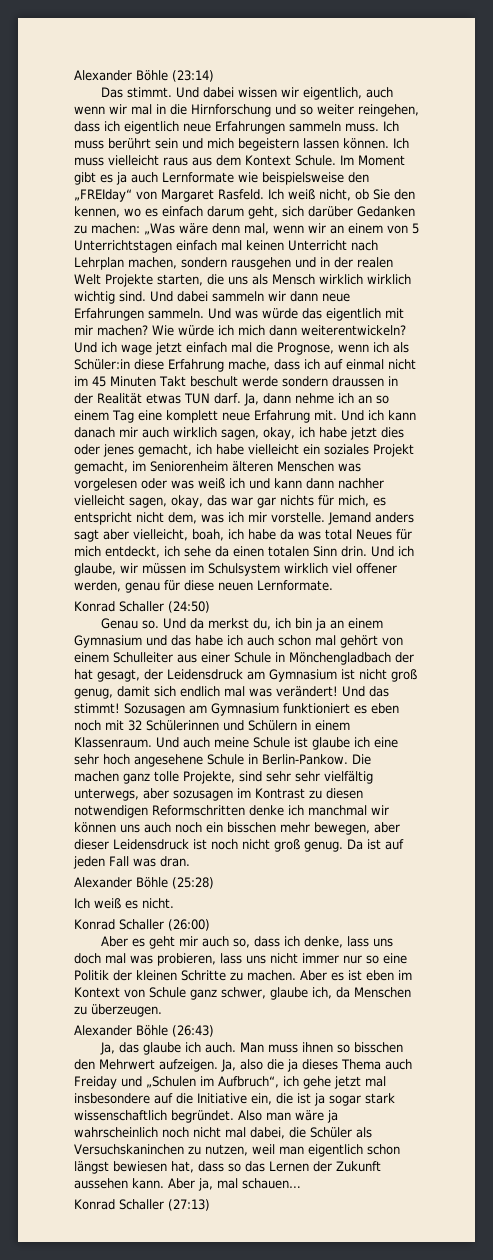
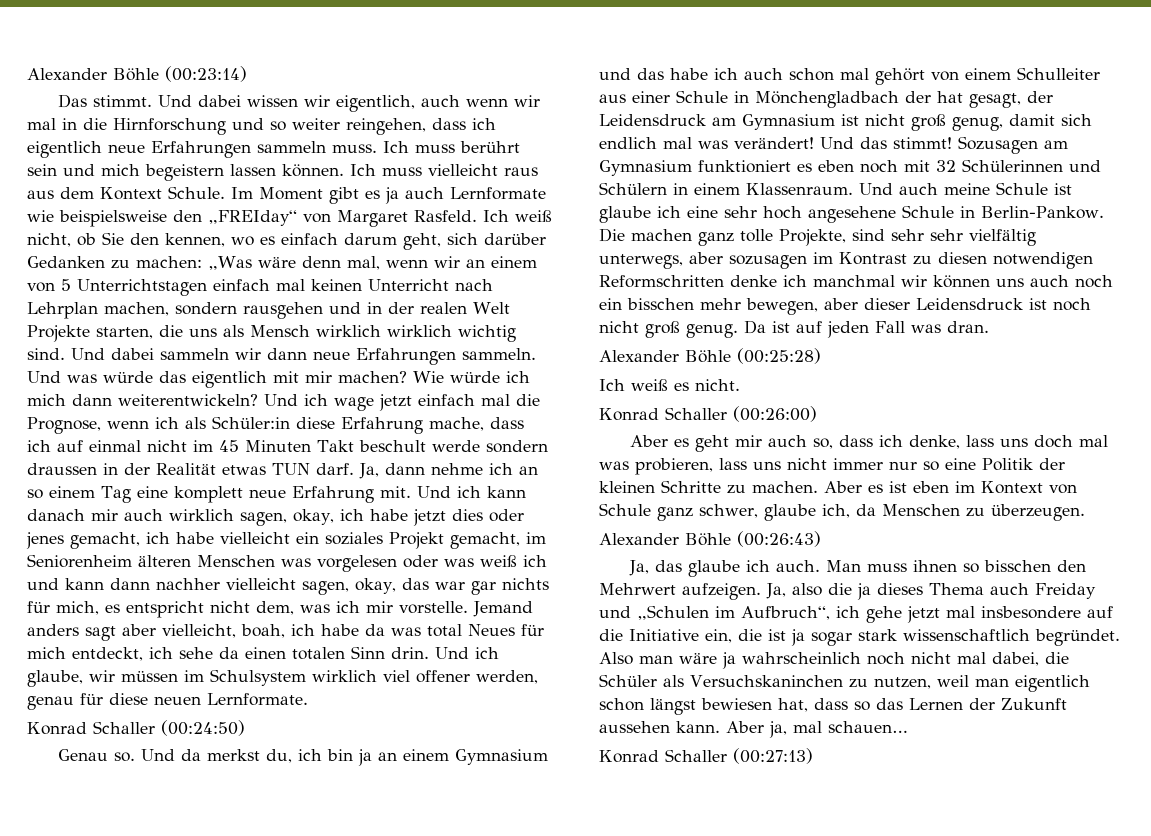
[74,70,214,82] Alexander Böhle (23:14) -> [27,66,247,82] Alexander Böhle (00:23:14)
[168,601,210,613] (24:50) -> [161,720,245,736] (00:24:50)
[172,877,214,889] (25:28) -> [737,348,821,364] (00:25:28)
[168,919,210,931] (26:00) -> [733,406,817,422] (00:26:00)
[172,1025,214,1037] (26:43) -> [737,531,821,547] (00:26:43)
[168,1199,210,1211] (27:13) -> [733,748,813,764] (00:27:13)

